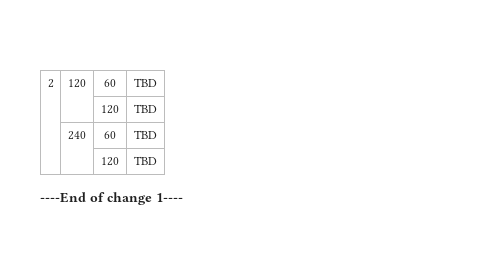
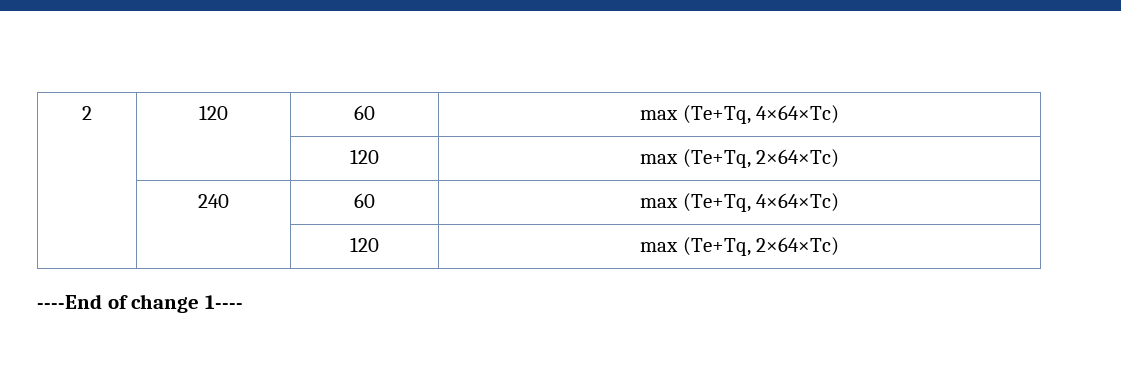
[134,78,157,87] [101,105,119,114] [134,104,157,113] [68,131,86,140] [104,131,116,139] [134,130,157,139] [101,157,119,166] [134,156,157,165] TBD // | | 120 | TBD // | 240 | 60 | TBD // | | 120 | TBD -> [639,105,840,124] [350,149,379,164] [639,149,840,168] [198,194,229,208] [354,193,375,208] [639,193,840,212] [350,237,379,252] [639,237,840,256] max (Te+Tq, 4×64×Tc) // | | 120 | max (Te+Tq, 2×64×Tc) // | 240 | 60 | max (Te+Tq, 4×64×Tc) // | | 120 | max (Te+Tq, 2×64×Tc)

